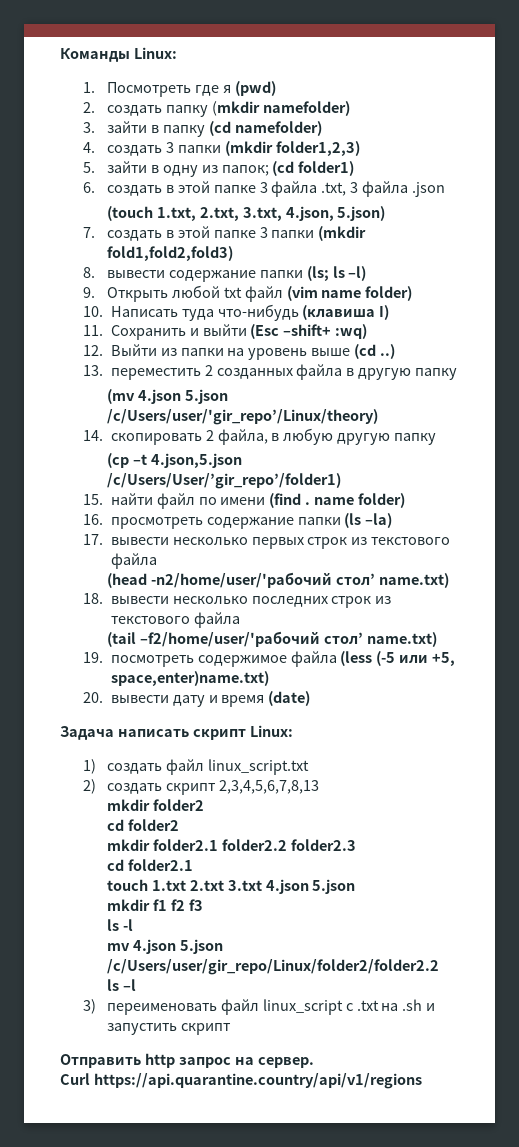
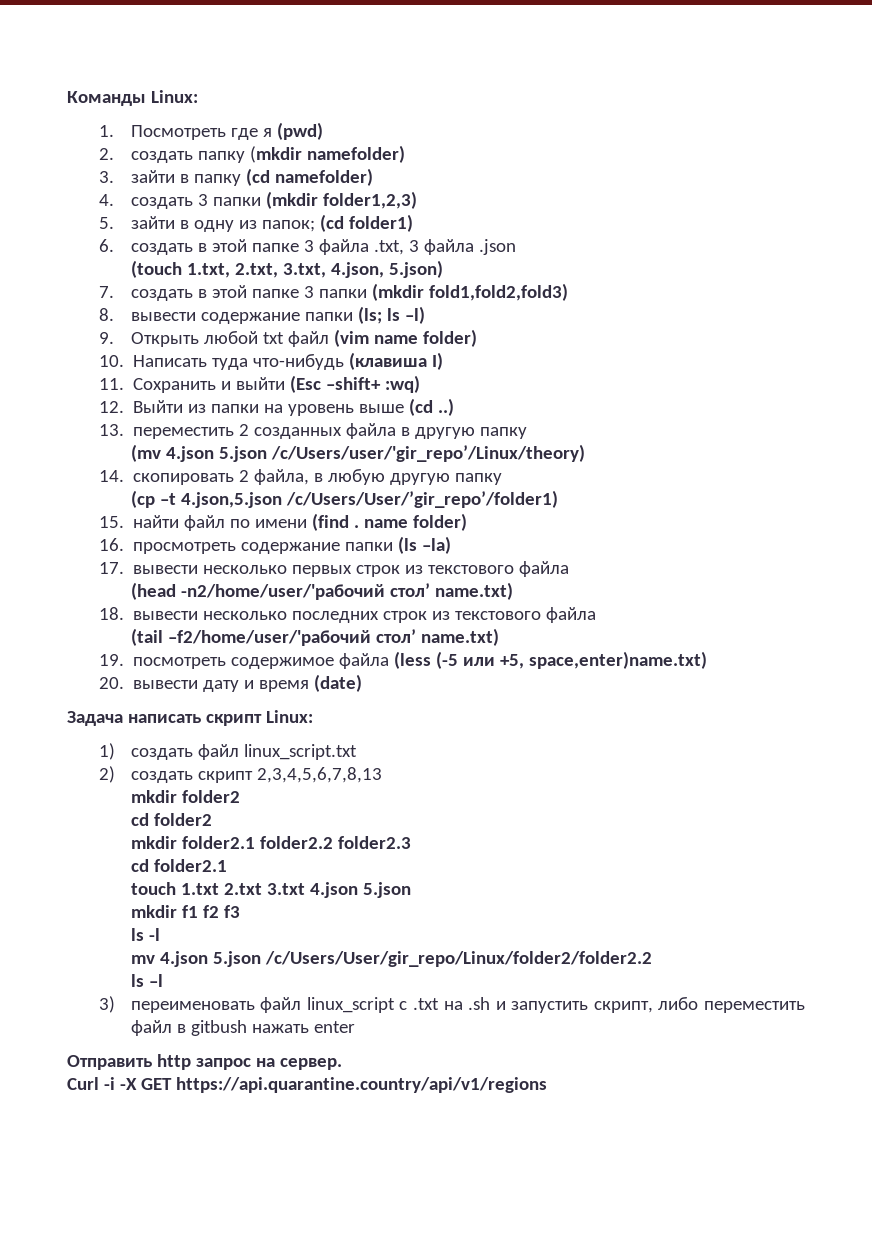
[106,959,439,975] /c/Users/user/gir_repo/Linux/folder2/folder2.2 -> [264,951,652,967] /c/Users/User/gir_repo/Linux/folder2/folder2.2
[180,1023,231,1035] скрипт -> [593,997,805,1013] [130,1020,355,1036] скрипт, либо переместить файл в gitbush нажать enter
(90, 1079) none -> [103,1077,172,1090] -i -X GET

